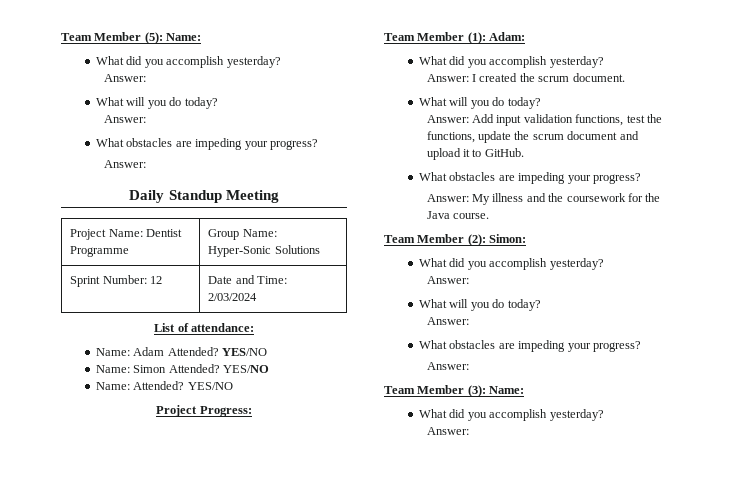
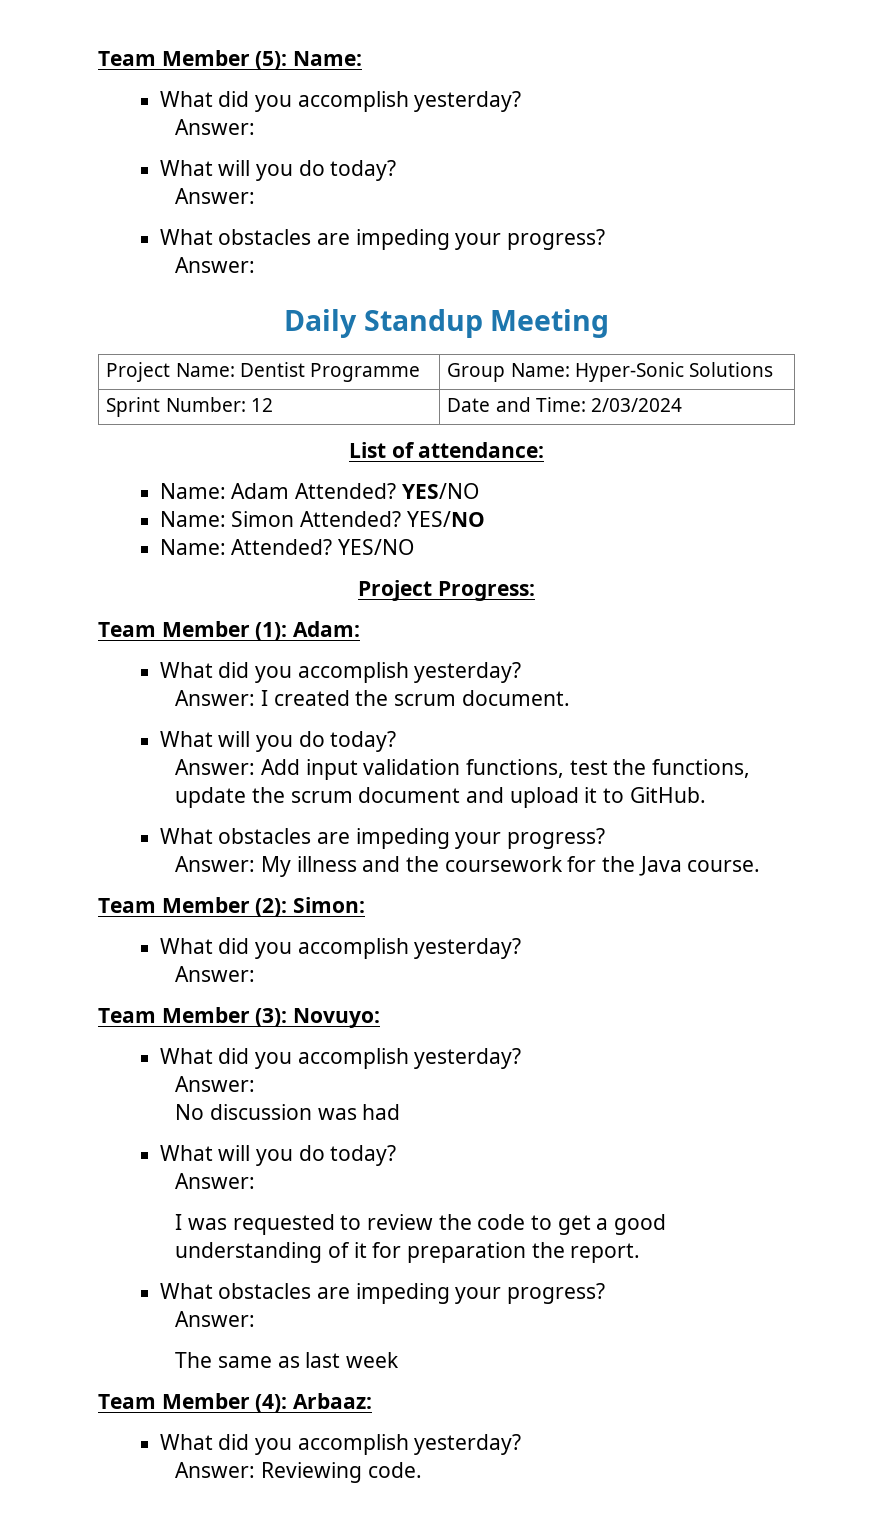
[419,299,541,311] [426,317,469,325] [419,340,641,352] [426,362,469,370] [384,385,525,397] [419,409,604,421] [426,427,469,435] // What will you do today? // Answer: // What obstacles are impeding your progress? // Answer: // Team Member (3): Name: // What did you accomplish yesterday? // Answer: -> [98,1007,381,1028] [159,1048,522,1069] [175,1076,256,1092] [175,1104,401,1120] [159,1145,397,1166] [175,1173,256,1189] [175,1214,667,1235] [175,1242,641,1263] [159,1283,606,1304] [175,1311,256,1327] [175,1352,400,1368] [98,1393,373,1413] [159,1434,522,1455] [175,1462,422,1483] // Team Member (3): Novuyo: // What did you accomplish yesterday? // Answer: // No discussion was had // What will you do today? // Answer: // I was requested to review the code to get a good understanding of it for preparation the report. // What obstacles are impeding your progress? // Answer: // The same as last week // Team Member (4): Arbaaz: // What did you accomplish yesterday? // Answer: Reviewing code.

